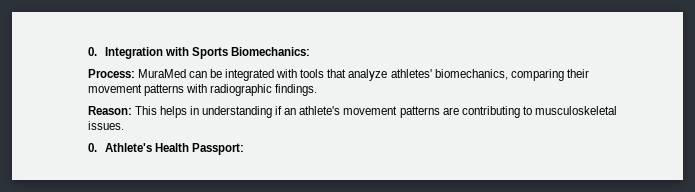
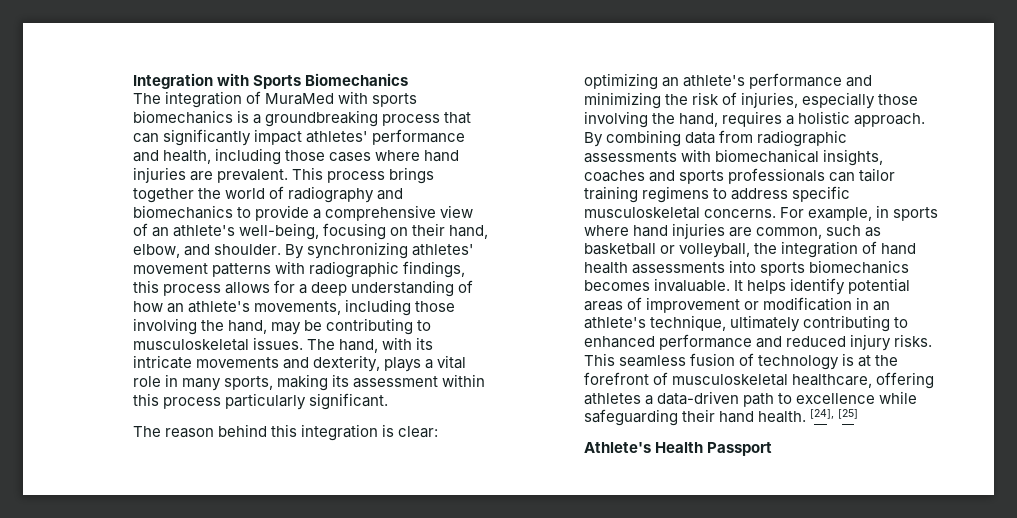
[87,47,97,56] 0. -> (133, 81) none
[231,47,311,56] [87,69,589,81] [87,84,317,96] [87,106,617,118] [87,121,124,130] [87,143,97,152] Biomechanics: // Process: MuraMed can be integrated with tools that analyze athletes' biomechanics, comparing their movement patterns with radiographic findings. // Reason: This helps in understanding if an athlete's movement patterns are contributing to musculoskeletal issues. // 0. -> [305,73,409,86] [133,91,418,108] [133,110,472,127] [133,129,466,146] [133,148,460,165] [133,167,435,184] [133,186,404,203] [133,205,474,221] [133,223,489,240] [133,242,475,259] [133,261,466,278] [133,280,474,297] [133,299,456,316] [133,318,432,335] [133,337,434,353] [133,355,467,372] [133,374,486,391] [133,393,389,410] [133,424,439,441] [584,73,873,90] [584,92,919,109] [584,111,926,128] [584,130,848,147] [584,149,884,166] [584,168,896,184] [584,186,851,203] [584,205,939,221] [584,223,882,239] [584,241,917,258] [584,260,910,276] [584,278,911,295] [584,297,891,313] [584,315,909,332] [584,334,933,351] [584,353,899,370] [584,372,935,389] [584,391,918,407] [584,409,859,426] Biomechanics // The integration of MuraMed with sports biomechanics is a groundbreaking process that can significantly impact athletes' performance and health, including those cases where hand injuries are prevalent. This process brings together the world of radiography and biomechanics to provide a comprehensive view of an athlete's well-being, focusing on their hand, elbow, and shoulder. By synchronizing athletes' movement patterns with radiographic findings, this process allows for a deep understanding of how an athlete's movements, including those involving the hand, may be contributing to musculoskeletal issues. The hand, with its intricate movements and dexterity, plays a vital role in many sports, making its assessment within this process particularly significant. // The reason behind this integration is clear: optimizing an athlete's performance and minimizing the risk of injuries, especially those involving the hand, requires a holistic approach. By combining data from radiographic assessments with biomechanical insights, coaches and sports professionals can tailor training regimens to address specific musculoskeletal concerns. For example, in sports where hand injuries are common, such as basketball or volleyball, the integration of hand health assessments into sports biomechanics becomes invaluable. It helps identify potential areas of improvement or modification in an athlete's technique, ultimately contributing to enhanced performance and reduced injury risks. This seamless fusion of technology is at the forefront of musculoskeletal healthcare, offering athletes a data-driven path to excellence while safeguarding their hand health. [24], [25] //
[192,143,245,155] Passport: -> [707,442,773,456] Passport

